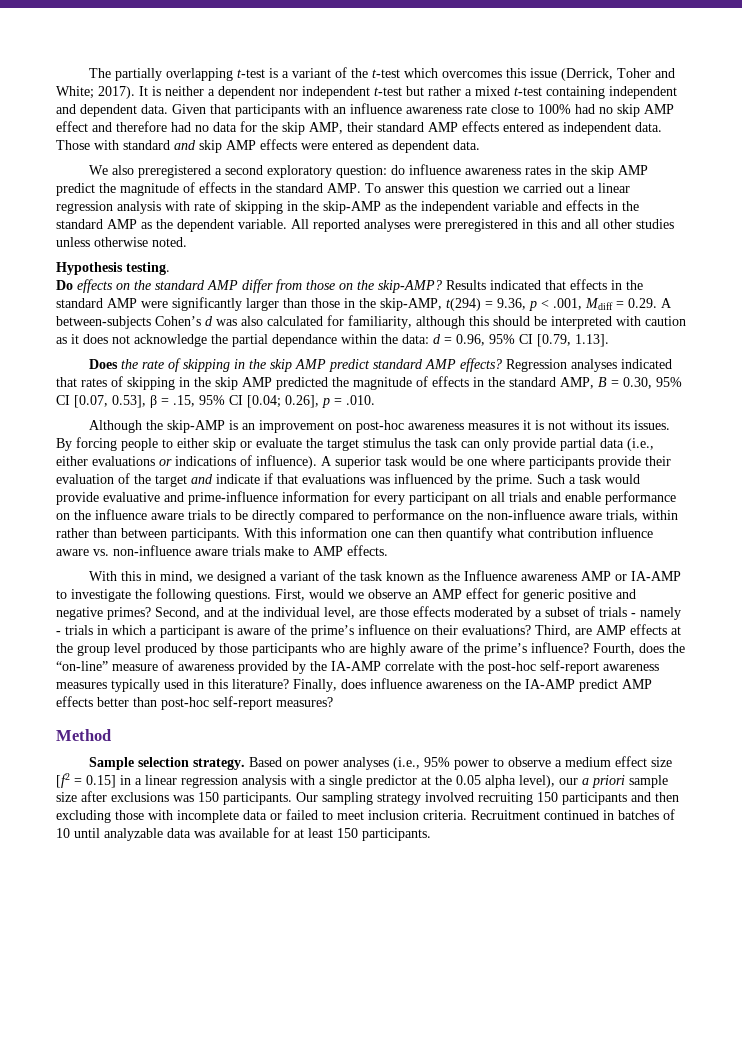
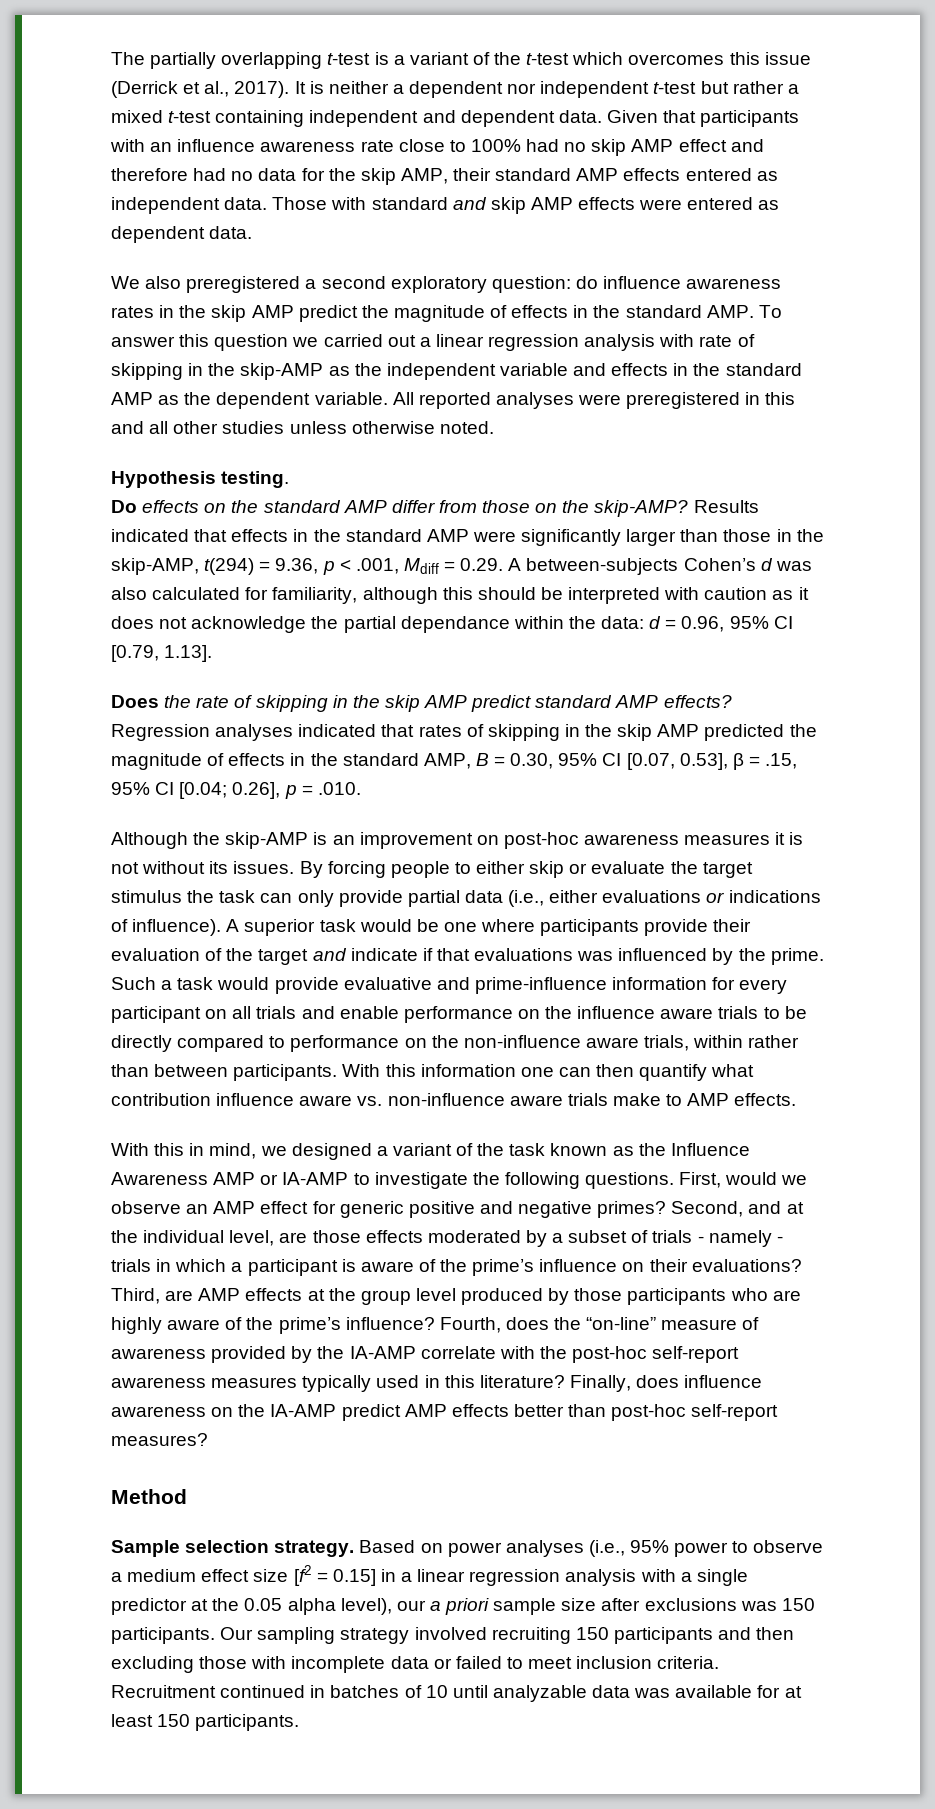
[561,68,676,81] [56,86,94,99] (Derrick, Toher and White; -> [111,81,230,98] (Derrick et al.,
[521,574,578,581] awareness -> [111,1172,208,1185] Awareness

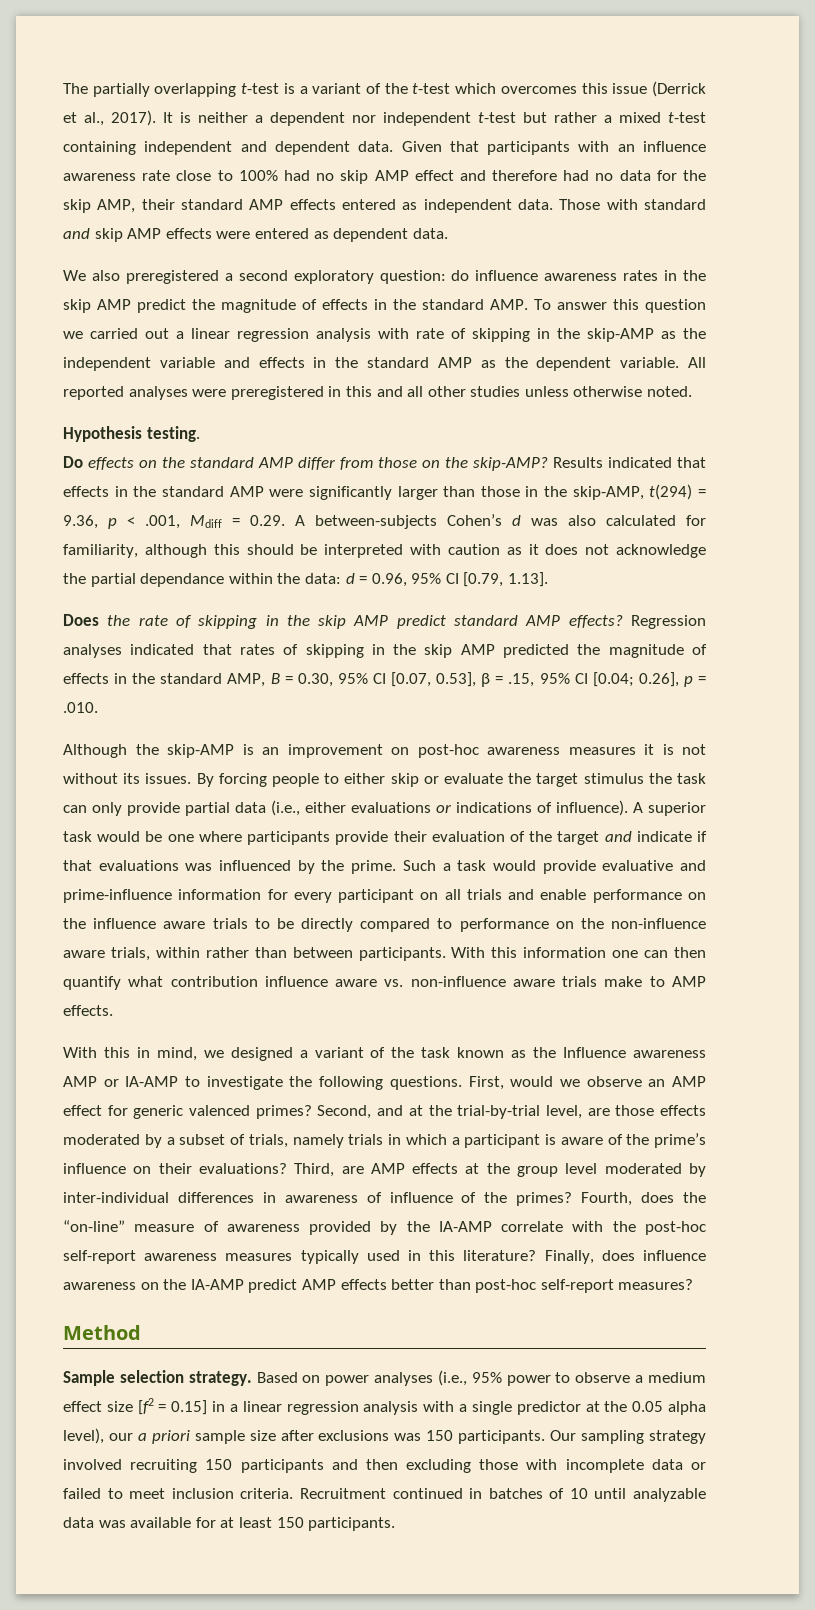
[111,1172,208,1185] Awareness -> [633,1050,706,1058] awareness
[408,1201,593,1218] positive and negative -> [189,1105,251,1116] valenced
[143,1230,225,1243] individual -> [457,1105,541,1119] trial-by-trial
[652,1230,783,1247] trials - namely - -> [248,1134,344,1148] trials, namely
[461,1288,801,1305] [111,1317,435,1334] produced by those participants who are highly aware of the prime’s influence? -> [604,1163,706,1177] [63,1192,573,1206] moderated by inter-individual differences in awareness of influence of the primes?

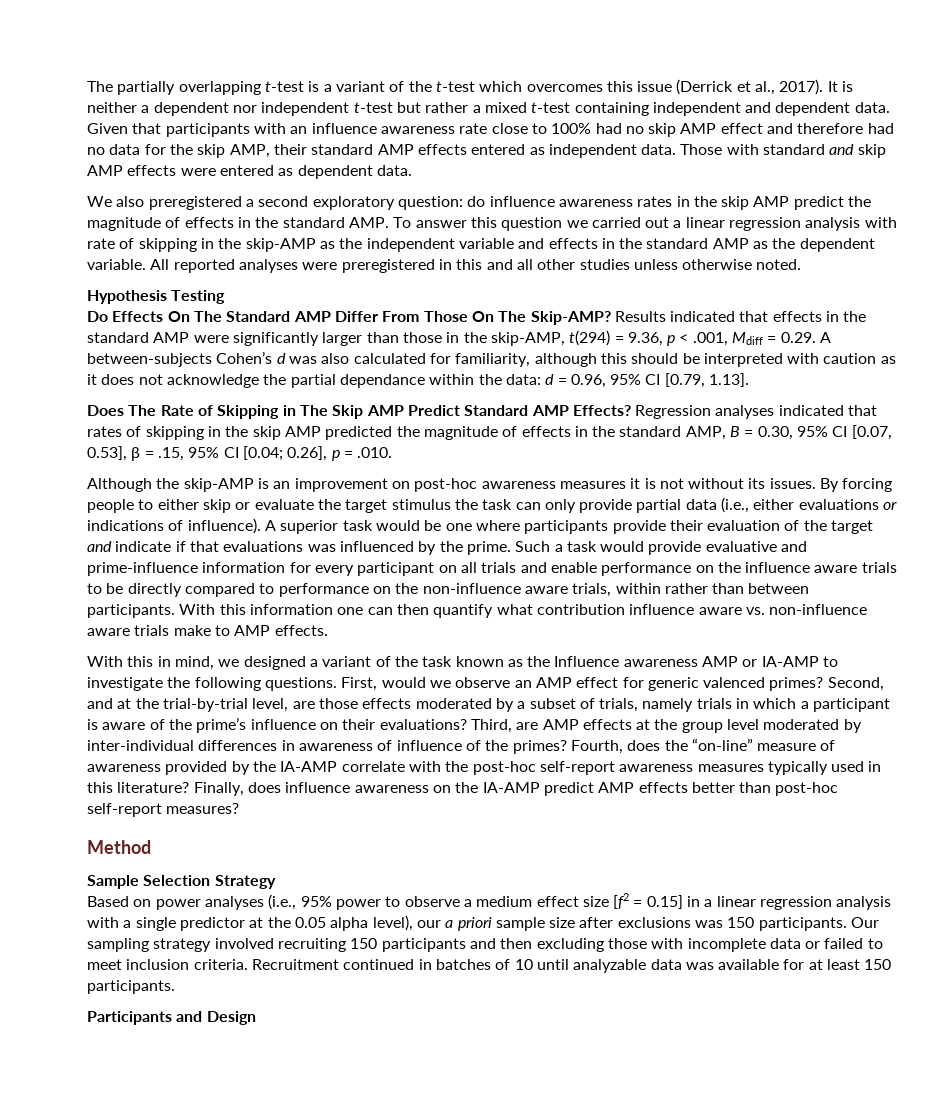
[146,426,200,442] testing. -> [171,290,226,304] Testing
[88,457,548,471] effects on the standard AMP differ from those on the skip-AMP? -> [112,311,611,325] Effects On The Standard AMP Differ From Those On The Skip-AMP?
[107,615,623,629] the rate of skipping in the skip AMP predict standard AMP effects? -> [128,405,631,419] The Rate of Skipping in The Skip AMP Predict Standard AMP Effects?
[119,1370,252,1386] selection strategy. -> [143,875,276,889] Selection Strategy //
(396, 1524) none -> [87,1011,256,1025] // Participants and Design

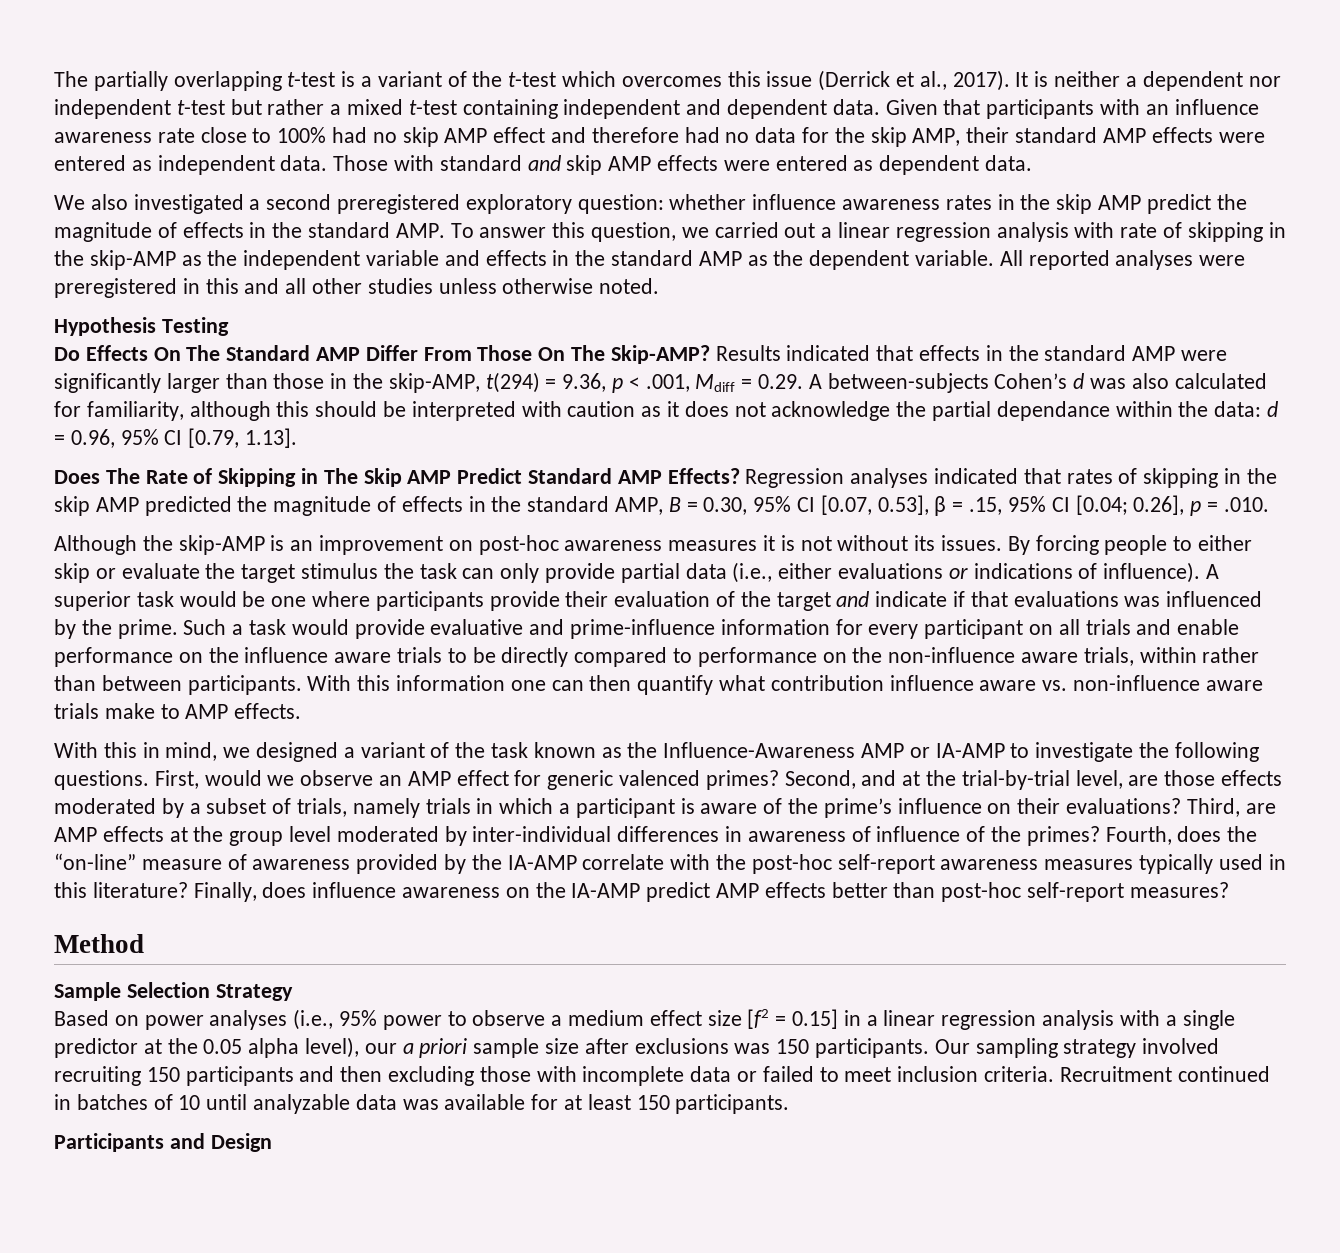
(467, 149) none -> [1218,132,1265,143] were
[148,196,242,210] preregistered -> [133,194,244,214] investigated
(309, 201) none -> [337,194,461,214] preregistered
[467,196,486,207] do -> [669,194,747,210] whether
[501,217,563,231] question -> [591,222,677,242] question,
[554,656,698,667] Influence awareness -> [663,742,856,758] Influence-Awareness

